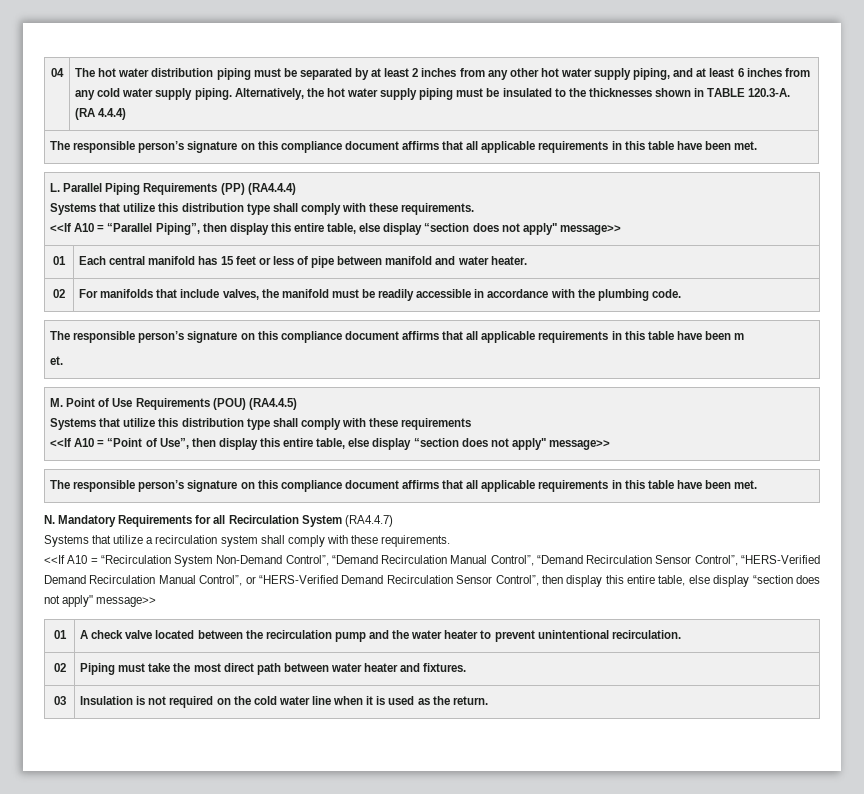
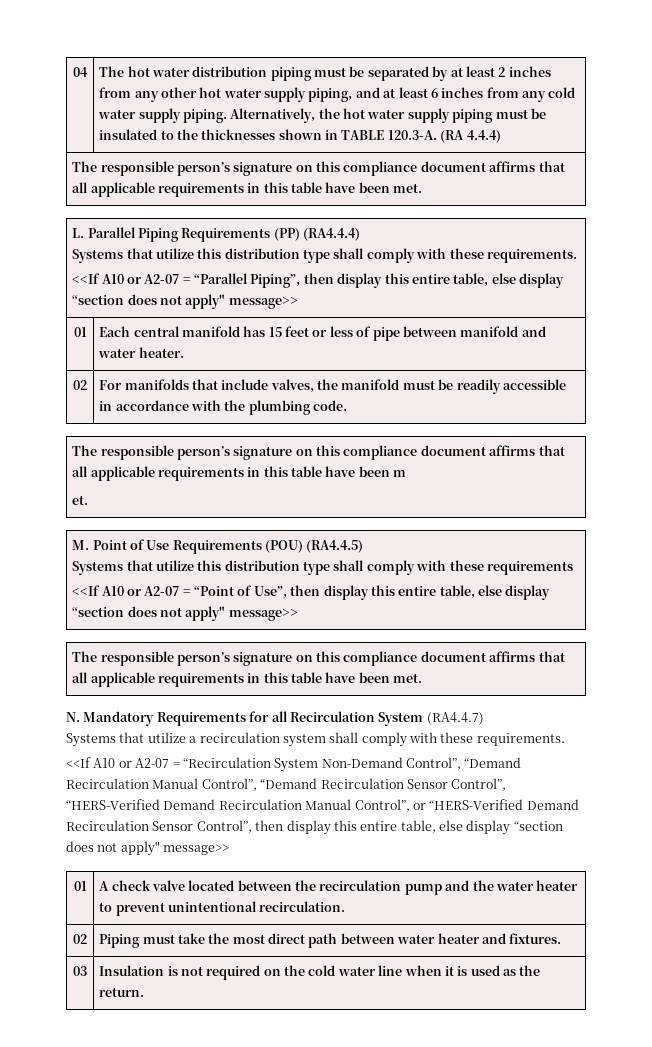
(95, 227) none -> [126,274,180,284] or A2-07
(95, 442) none -> [126,586,180,596] or A2-07
(88, 559) none -> [118,758,170,768] or A2-07

